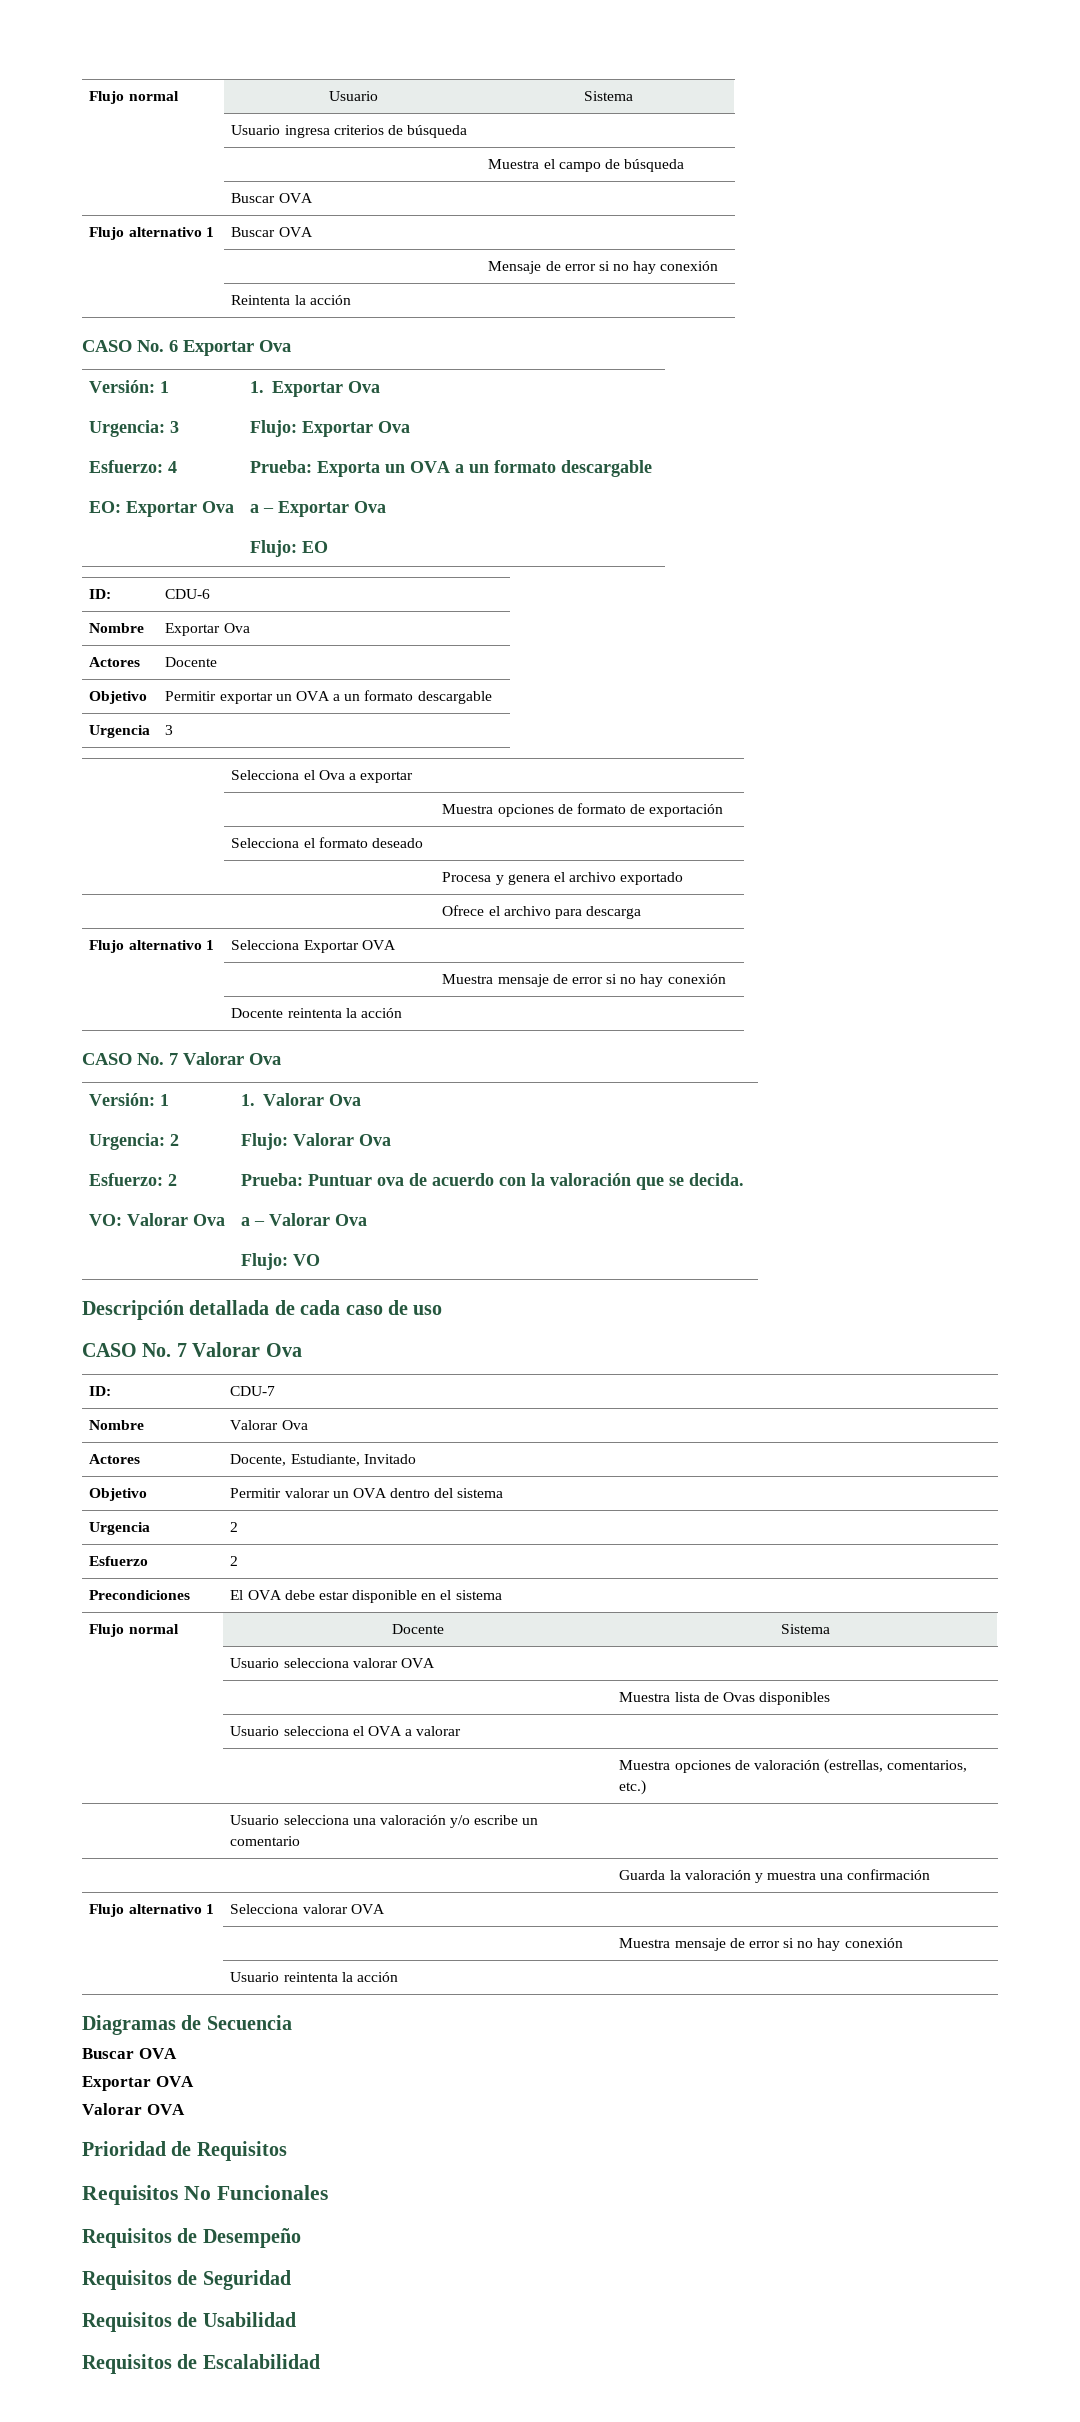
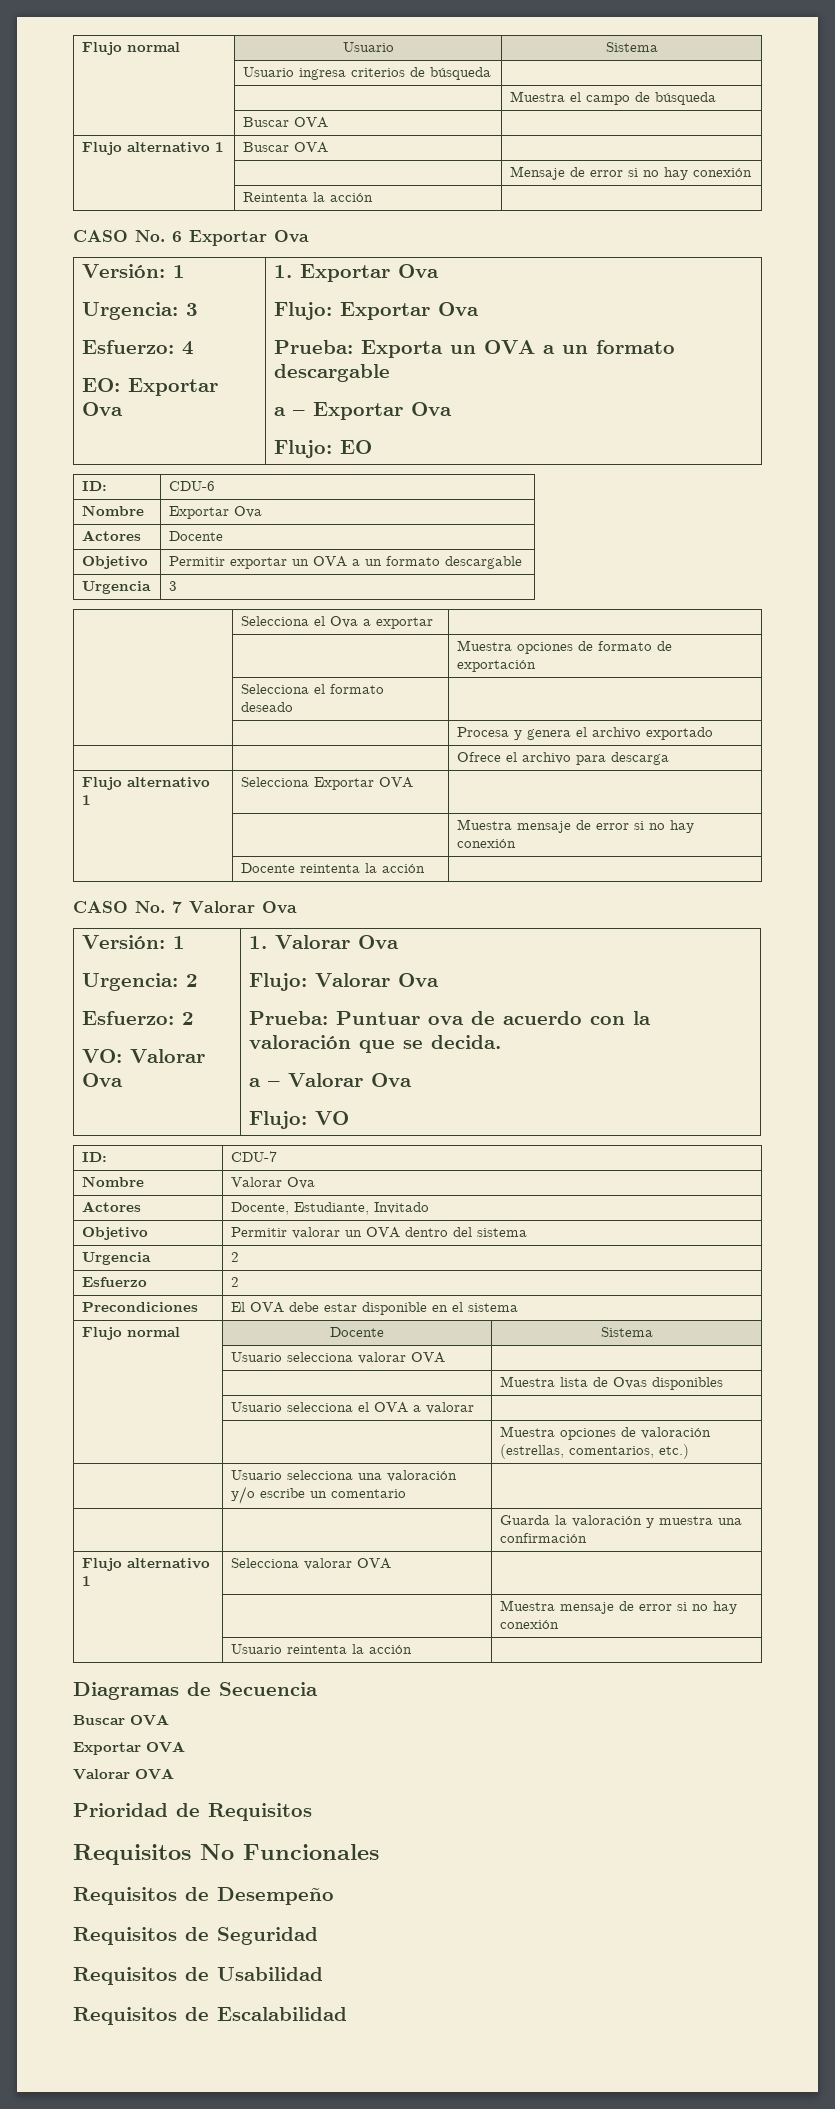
[82,1300,443,1320] [82,1342,302,1357] // Descripción detallada de cada caso de uso // CASO No. 7 Valorar Ova -> (350, 1118) none

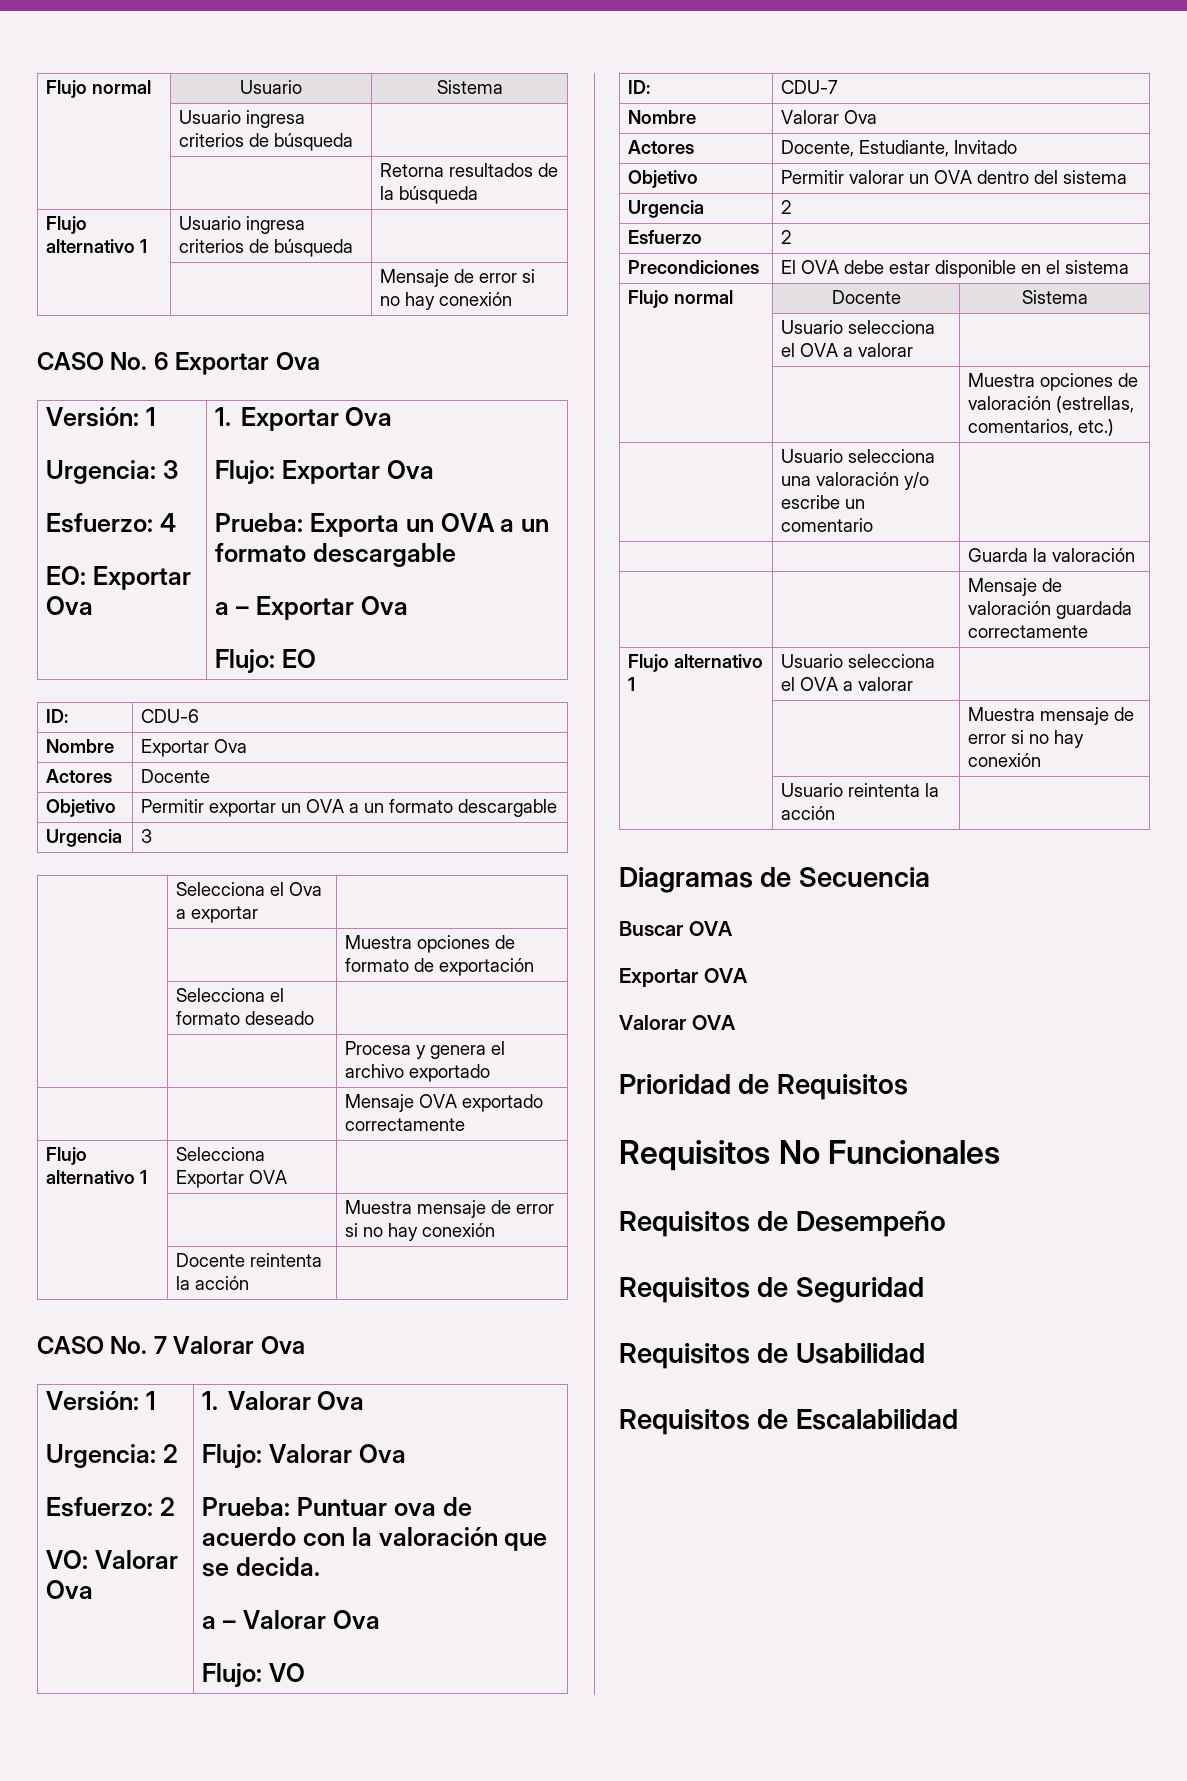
[510,91,717,105] [243,117,329,128] [82,142,225,155] [243,142,329,153] Muestra el campo de búsqueda // | Buscar OVA | // Flujo alternativo 1 | Buscar OVA -> [380,163,559,177] [380,186,479,204] [46,216,88,234] [46,239,148,253] [179,216,306,234] [179,239,354,257] Retorna resultados de la búsqueda // Flujo alternativo 1 | Usuario ingresa criterios de búsqueda
[243,192,374,202] // | Reintenta la acción | -> (513, 299) none
[457,752,670,765] Ofrece el archivo para descarga -> [345,1094,544,1112] [345,1118,466,1131] Mensaje OVA exportado correctamente
[231,1352,446,1364] [500,1376,724,1390] // | Usuario selecciona valorar OVA | // | | Muestra lista de Ovas disponibles -> (1088, 297) none
[646,1516,743,1528] [500,1533,588,1543] [82,1558,211,1571] [82,1576,92,1586] [231,1558,392,1570] y muestra una confirmación // Flujo alternativo 1 | Selecciona valorar OVA -> [968,578,1063,596] [968,601,1133,619] [968,625,1089,638] [628,654,764,672] [628,677,636,691] [781,654,936,668] [781,677,914,691] // | | Mensaje de valoración guardada correctamente // Flujo alternativo 1 | Usuario selecciona el OVA a valorar

